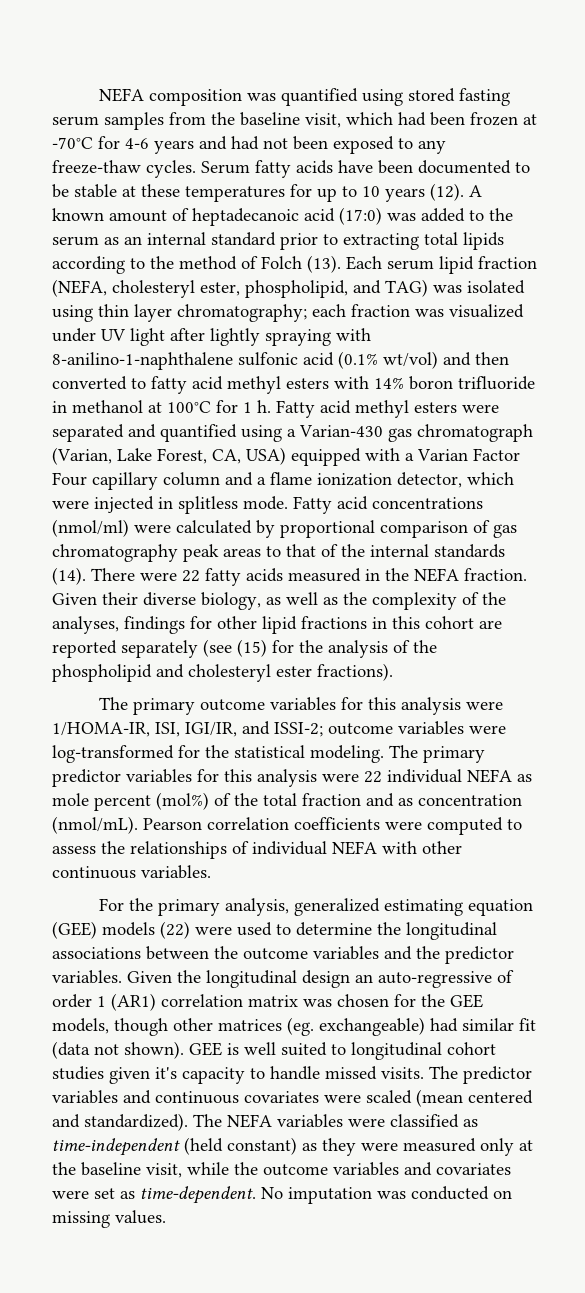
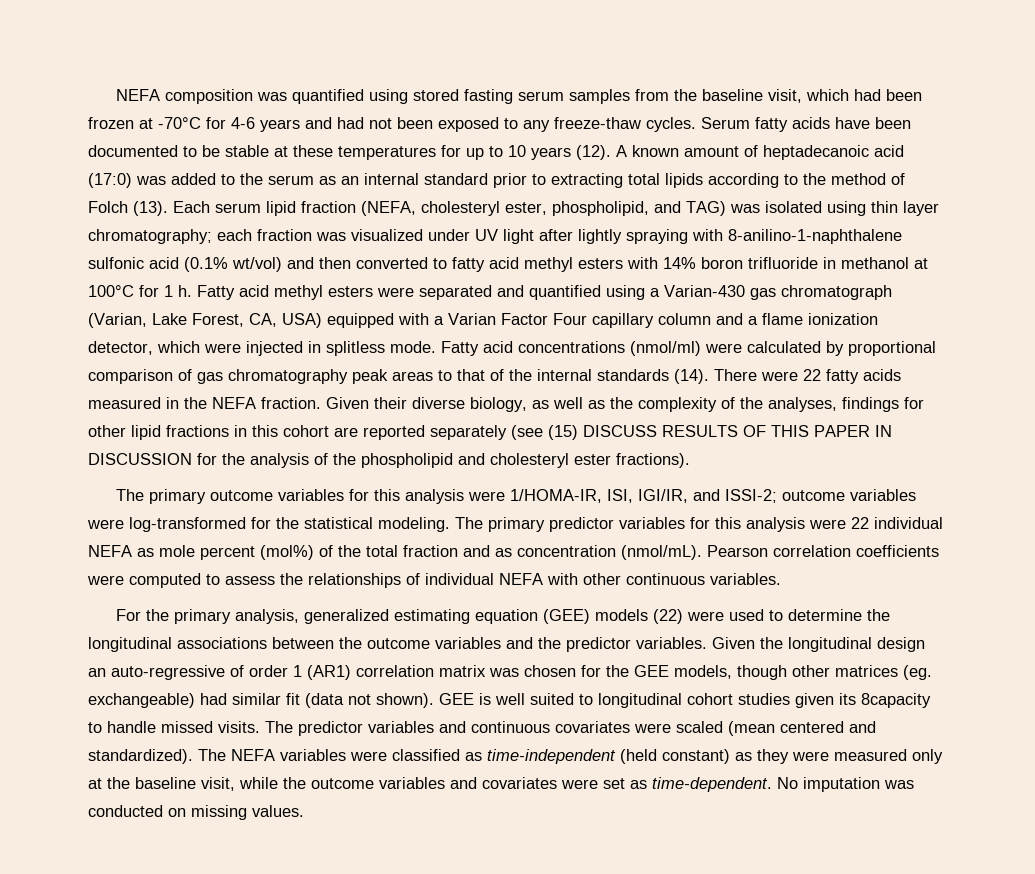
(267, 648) none -> [583,425,892,437] [88,453,192,465] DISCUSS RESULTS OF THIS PAPER IN DISCUSSION
[155,1067,245,1084] it's capacity -> [839,693,931,708] its 8capacity

